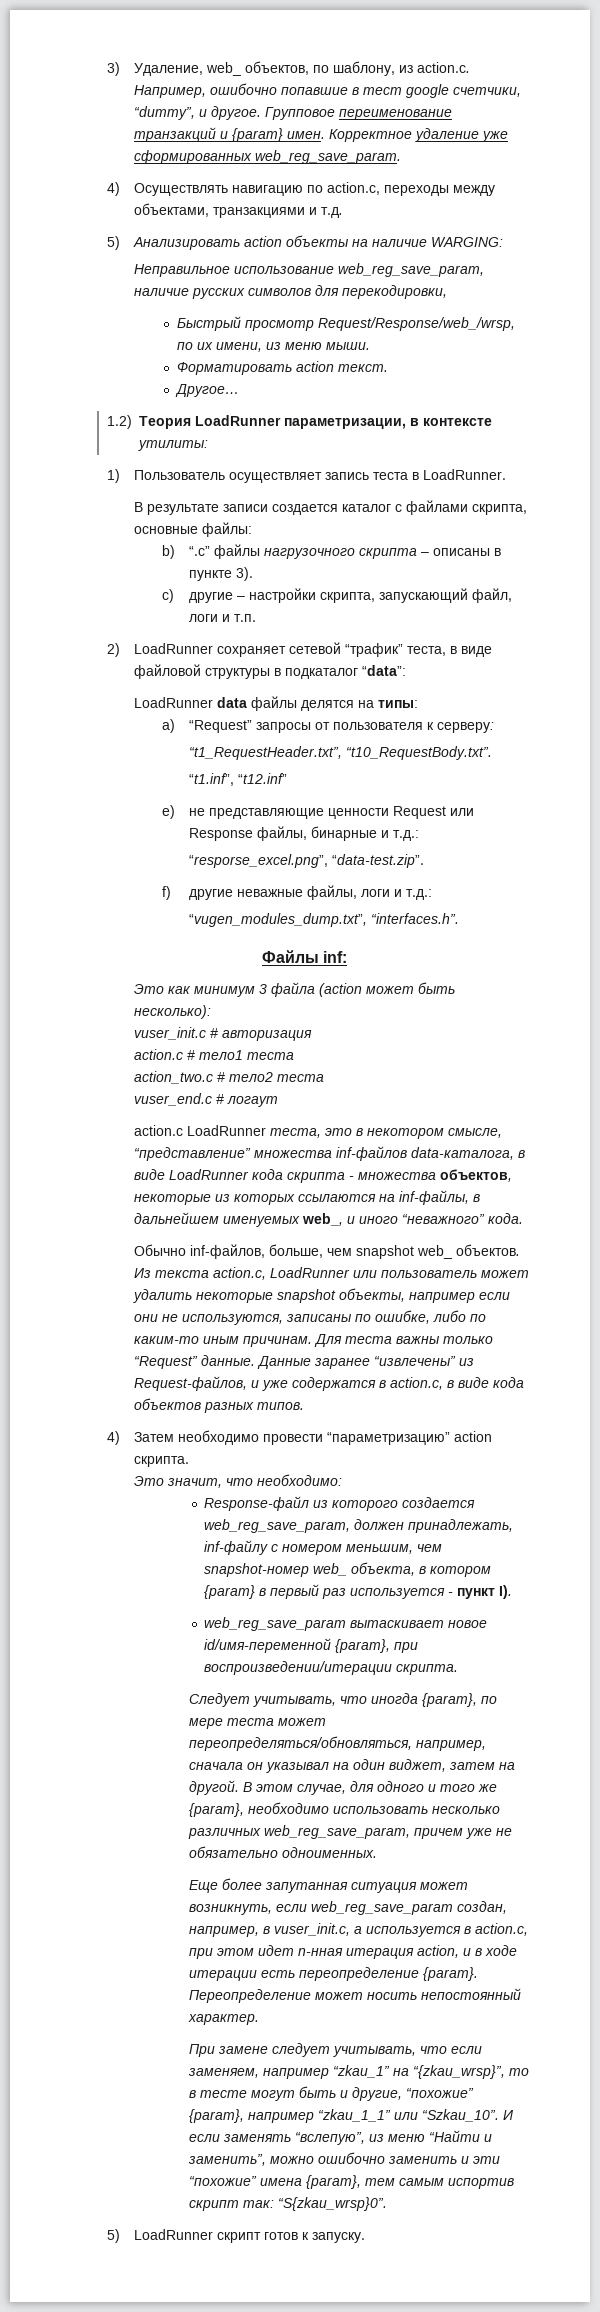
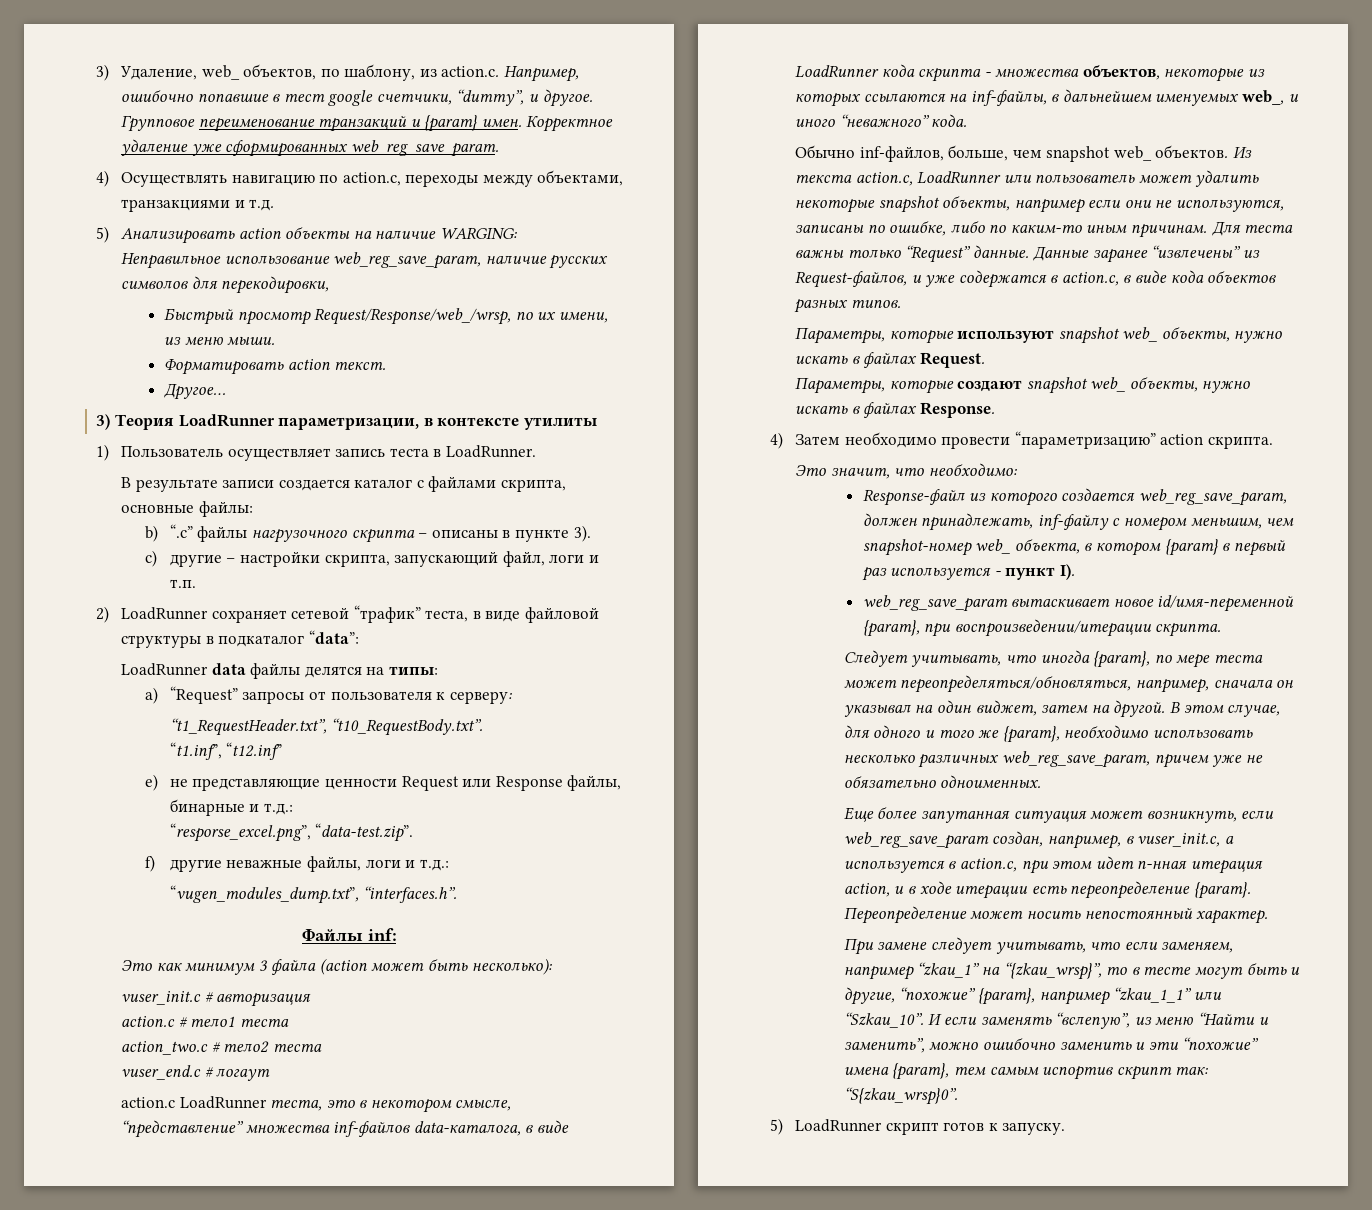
[106,415,132,429] 1.2) -> [96,414,111,430] 3)
[137,440,208,451] утилиты: -> [524,417,598,430] утилиты
(305, 1406) none -> [794,327,1283,344] [794,352,985,368] [794,377,1251,394] [794,402,995,418] // Параметры, которые используют snapshot web_ объекты, нужно искать в файлах Request. // Параметры, которые создают snapshot web_ объекты, нужно искать в файлах Response.

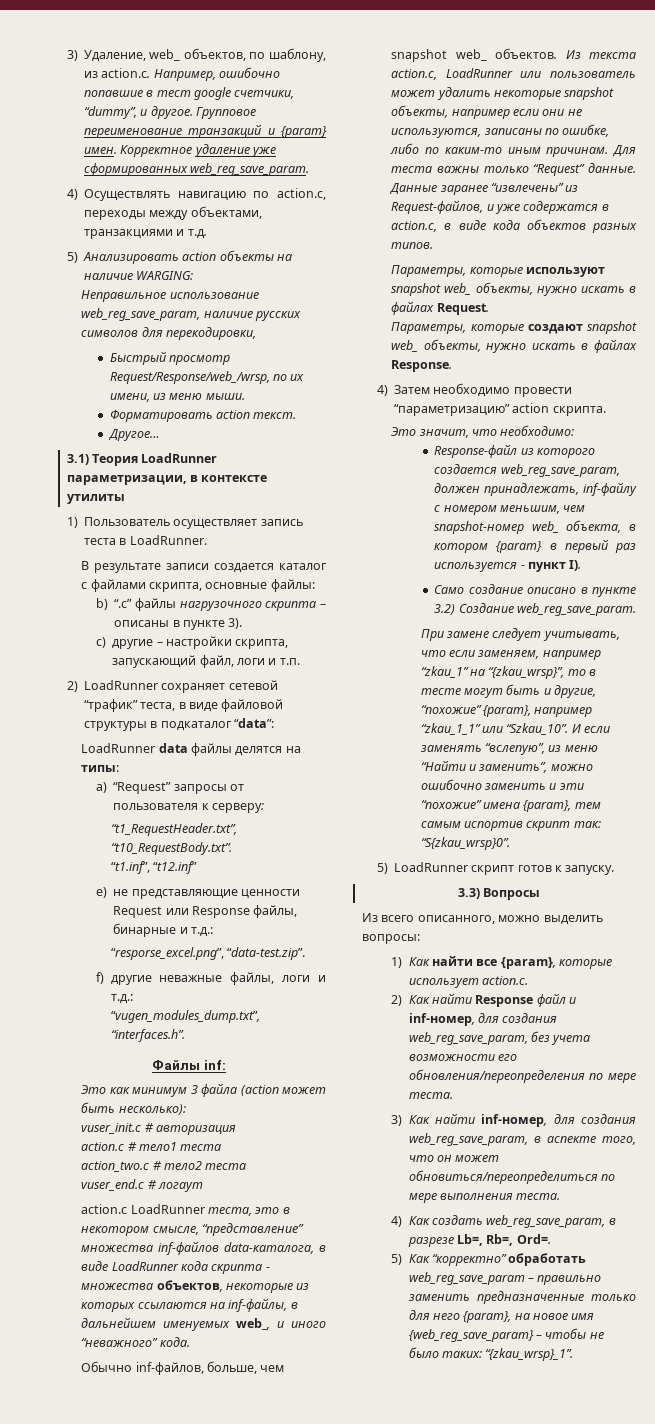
[96,414,111,430] 3) -> [66,454,89,465] 3.1)
[862,595,1295,612] [862,619,1222,637] [843,650,1264,668] [843,675,1294,693] [843,700,1281,718] [843,725,1254,743] [843,751,1263,768] [843,775,1042,788] [843,807,1275,823] [843,831,1234,849] [843,856,1264,874] [843,881,1252,899] [843,906,1269,924] web_reg_save_param вытаскивает новое id/имя-переменной {param}, при воспроизведении/итерации скрипта. // Следует учитывать, что иногда {param}, по мере теста может переопределяться/обновляться, например, сначала он указывал на один виджет, затем на другой. В этом случае, для одного и того же {param}, необходимо использовать несколько различных web_reg_save_param, причем уже не обязательно одноименных. // Еще более запутанная ситуация может возникнуть, если web_reg_save_param создан, например, в vuser_init.c, а используется в action.c, при этом идет n-нная итерация action, и в ходе итерации есть переопределение {param}. Переопределение может носить непостоянный характер. -> [434,584,636,597] [434,603,636,616] Само создание описано в пункте 3.2) Создание web_reg_save_param.
(1066, 1129) none -> [457,888,541,900] [362,913,603,925] [362,934,420,944] [391,956,612,969] [408,976,528,988] [391,993,576,1007] [408,1013,558,1026] [408,1031,591,1045] [408,1054,517,1061] [408,1069,636,1083] [408,1092,453,1099] [391,1113,636,1127] [408,1133,636,1146] [408,1155,500,1162] [408,1170,615,1184] [408,1193,561,1203] [391,1215,616,1228] [407,1234,551,1247] [391,1253,587,1266] [408,1272,602,1285] [407,1291,636,1304] [408,1310,595,1323] [408,1328,604,1342] [408,1347,574,1361] // 3.3) Вопросы // Из всего описанного, можно выделить вопросы: // 1) Как найти все {param}, которые использует action.c. // 2) Как найти Response файл и inf-номер, для создания web_reg_save_param, без учета возможности его обновления/переопределения по мере теста. // 3) Как найти inf-номер, для создания web_reg_save_param, в аспекте того, что он может обновиться/переопределиться по мере выполнения теста. // 4) Как создать web_reg_save_param, в разрезе Lb=, Rb=, Ord=. // 5) Как “корректно” обработать web_reg_save_param – правильно заменить предназначенные только для него {param}, на новое имя {web_reg_save_param} – чтобы не было таких: “{zkau_wrsp}_1”.

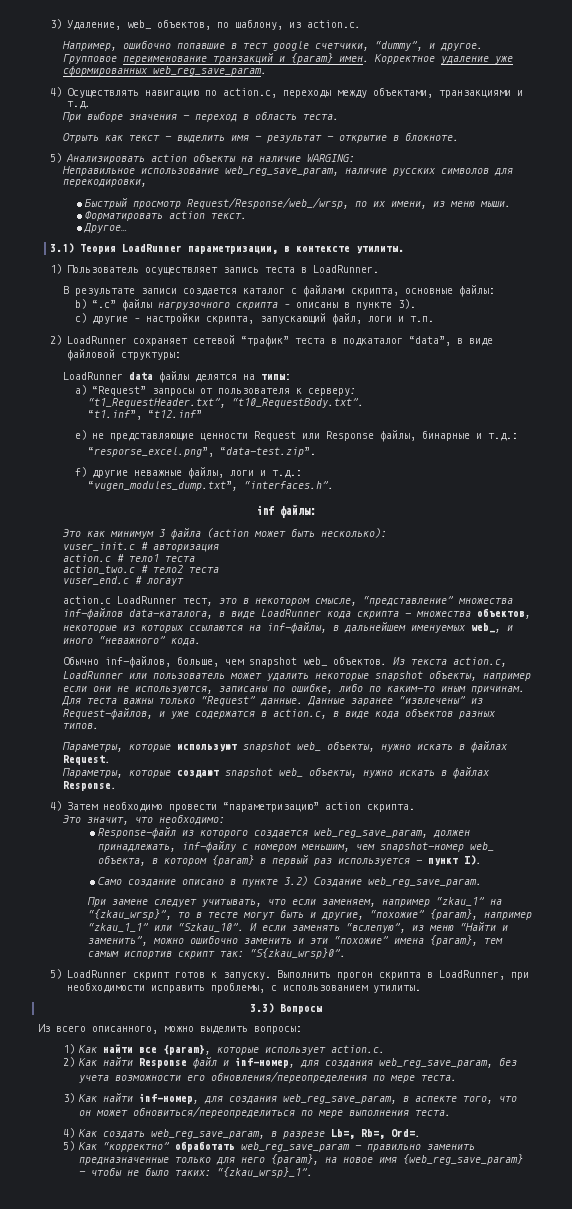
(151, 73) none -> (361, 24) //
(207, 234) none -> [61,111,339,122] [62,132,459,143] // При выборе значения – переход в область теста. // Отрыть как текст – выделить имя – результат – открытие в блокноте.
[66,494,125,504] утилиты -> [356,246,405,254] утилиты.
[140,699,284,712] [83,718,274,731] теста, в виде файловой структуры в подкаталог “data”: -> [294,336,493,346] [66,349,181,361] теста в подкаталог “data”, в виде файловой структуры:
[152,1060,226,1070] Файлы inf: -> [256,505,316,518] inf файлы:
[207,1207,252,1216] теста, -> [182,598,213,606] тест,
(615, 870) none -> [276,970,529,980] [66,982,421,993] Выполнить прогон скрипта в LoadRunner, при необходимости исправить проблемы, с использованием утилиты.

